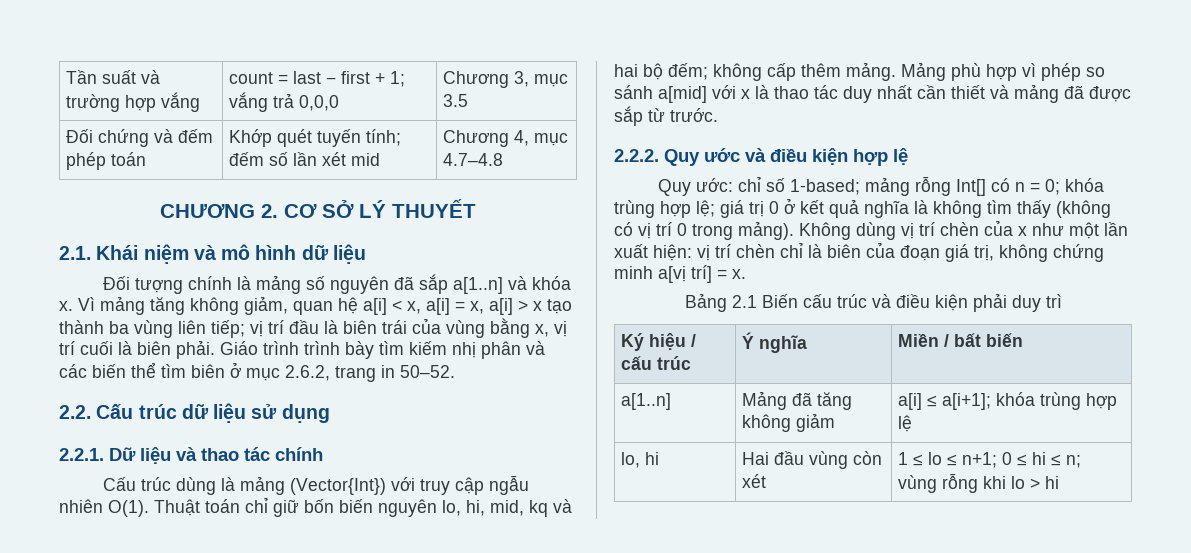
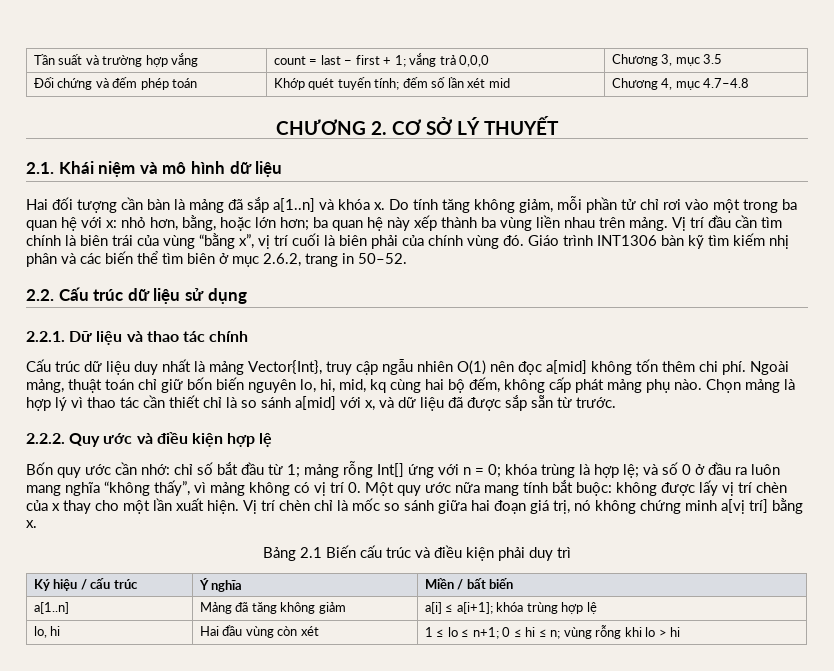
[103,275,390,294] Đối tượng chính là mảng số nguyên -> [26,197,224,213] Hai đối tượng cần bàn là mảng
[78,296,145,315] Vì mảng -> [389,199,438,210] Do tính
[293,297,572,315] [59,320,319,338] quan hệ a[i] < x, a[i] = x, a[i] > x tạo thành ba vùng liên tiếp; vị trí đầu -> [557,196,797,213] [26,215,782,231] [26,235,61,246] mỗi phần tử chỉ rơi vào một trong ba quan hệ với x: nhỏ hơn, bằng, hoặc lớn hơn; ba quan hệ này xếp thành ba vùng liền nhau trên mảng. Vị trí đầu cần tìm chính
[490,318,549,338] bằng x, -> [199,233,254,249] “bằng x”,
[176,340,374,359] phải. Giáo trình trình bày -> [371,235,704,249] phải của chính vùng đó. Giáo trình INT1306 bàn kỹ
[176,475,530,495] [59,499,200,517] dùng là mảng (Vector{Int}) với truy cập ngẫu nhiên O(1). Thuật -> [84,359,789,375] [26,379,102,393] dữ liệu duy nhất là mảng Vector{Int}, truy cập ngẫu nhiên O(1) nên đọc a[mid] không tốn thêm chi phí. Ngoài mảng, thuật
[553,499,572,513] và -> [390,379,421,393] cùng
[668,63,708,80] đếm; -> [469,377,500,393] đếm,
[801,62,1105,81] [614,84,1059,103] thêm mảng. Mảng phù hợp vì phép so sánh a[mid] với x là thao tác duy nhất cần thiết và mảng -> [575,379,795,393] [26,395,444,411] phát mảng phụ nào. Chọn mảng là hợp lý vì thao tác cần thiết chỉ là so sánh a[mid] với x, và dữ liệu
(643, 116) none -> [531,395,553,408] sẵn
[658,176,861,196] Quy ước: chỉ số 1-based; -> [26,462,300,478] Bốn quy ước cần nhớ: chỉ số bắt đầu từ 1;
[991,178,1011,192] có -> [408,464,459,478] ứng với
(655, 209) none -> [579,464,590,475] là
[720,198,1111,218] [614,221,896,240] giá trị 0 ở kết quả nghĩa là không tìm thấy (không có vị trí 0 trong mảng). Không dùng -> [643,462,780,475] [26,480,718,496] và số 0 ở đầu ra luôn mang nghĩa “không thấy”, vì mảng không có vị trí 0. Một quy ước nữa mang tính bắt buộc: không được lấy
[1032,223,1064,236] như -> [63,500,119,514] thay cho
[653,244,710,261] hiện: vị -> [207,500,257,514] hiện. Vị
[827,242,895,258] biên của -> [352,498,490,514] mốc so sánh giữa hai
(994, 253) none -> [574,500,591,511] nó
[717,269,727,279] = -> [772,498,803,514] bằng

